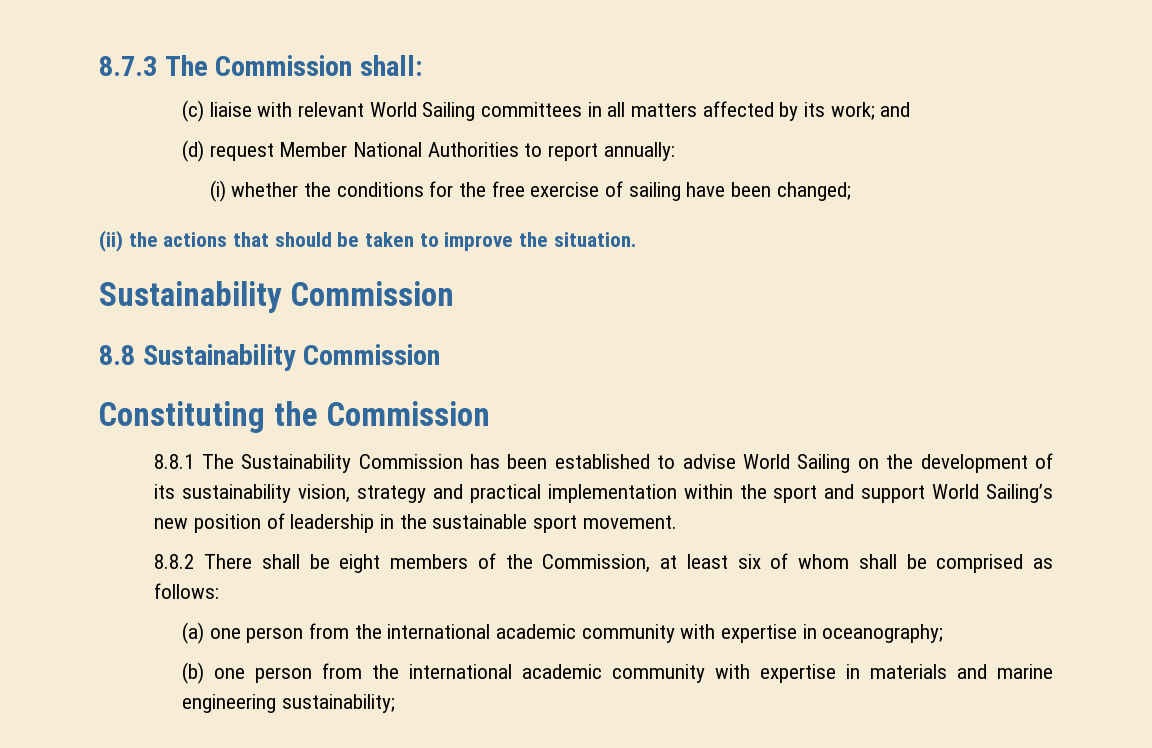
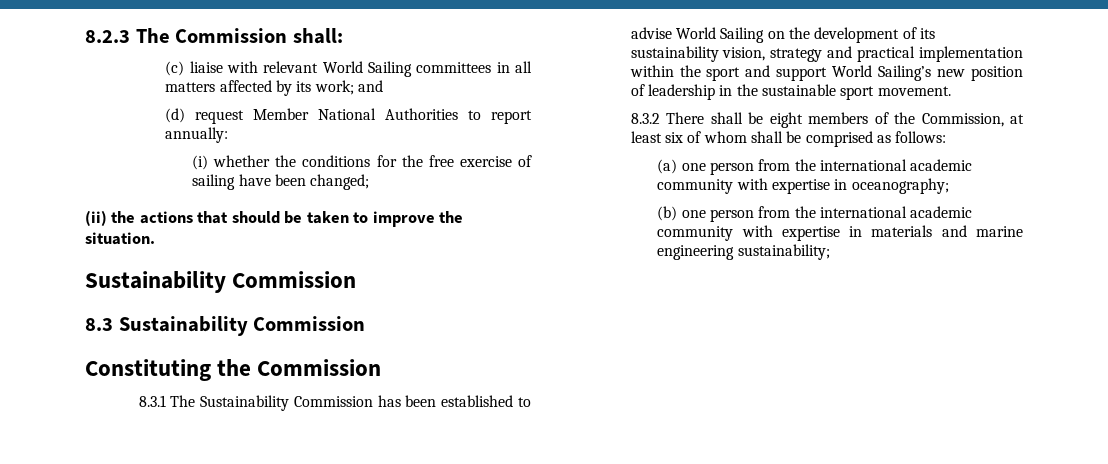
[99,56,157,76] 8.7.3 -> [85,30,130,43] 8.2.3
[99,345,135,365] 8.8 -> [85,318,113,331] 8.3
[154,454,195,469] 8.8.1 -> [138,395,166,407] 8.3.1
[154,554,195,569] 8.8.2 -> [630,113,660,124] 8.3.2

